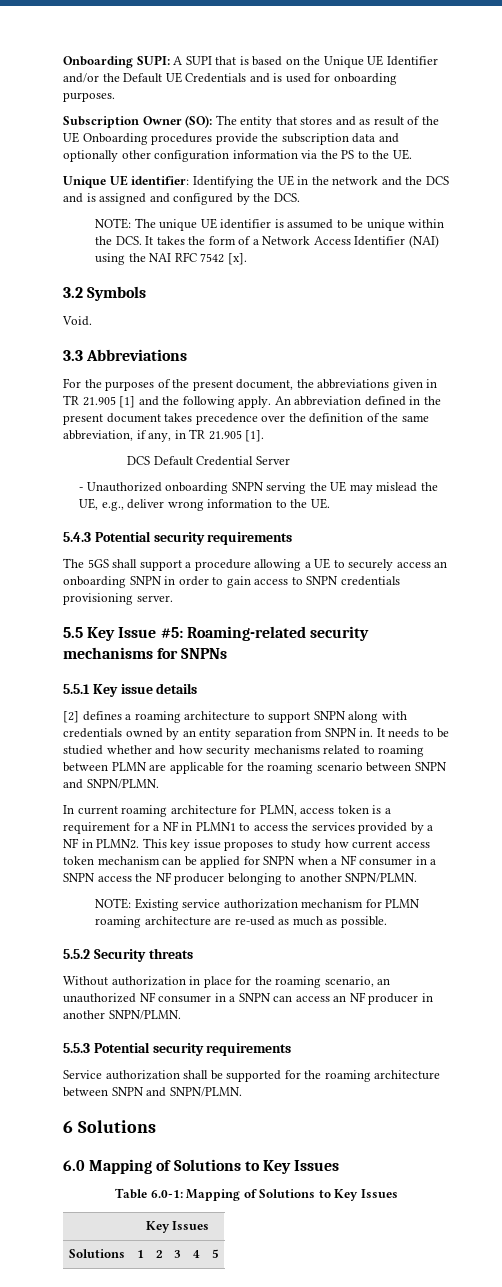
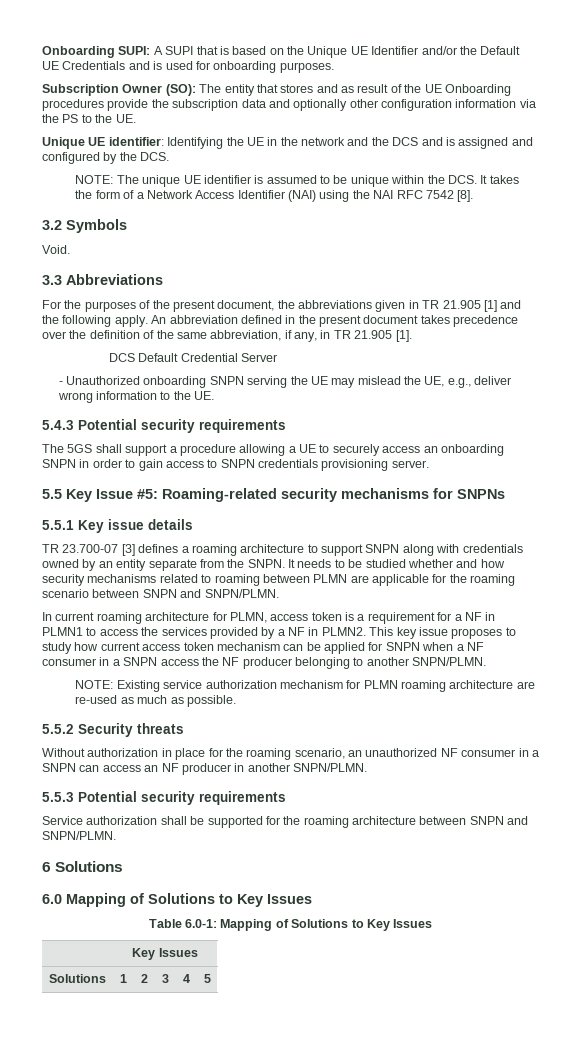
[227,253,247,265] [x]. -> [457,190,474,202] [8].
[63,711,79,723] [2] -> [42,544,135,556] TR 23.700-07 [3]
[234,728,374,740] separation from SNPN in. -> [148,559,285,571] separate from the SNPN.

